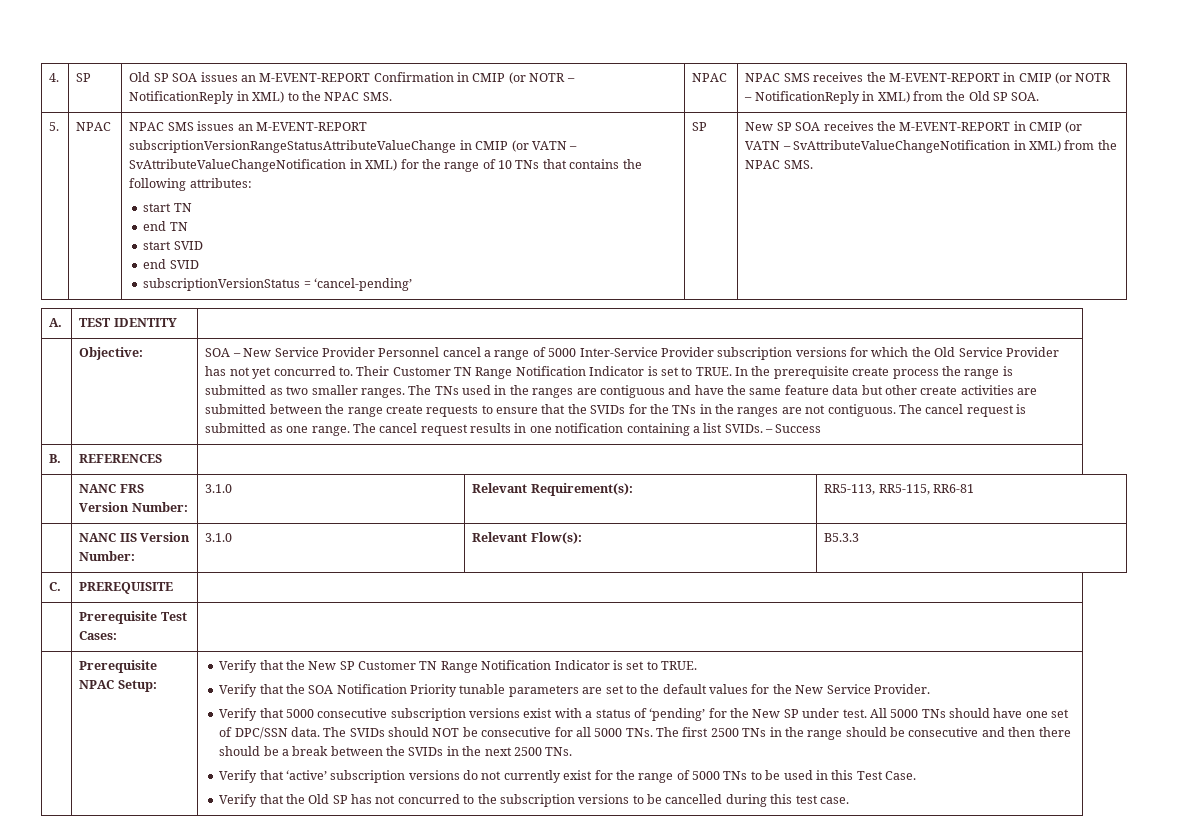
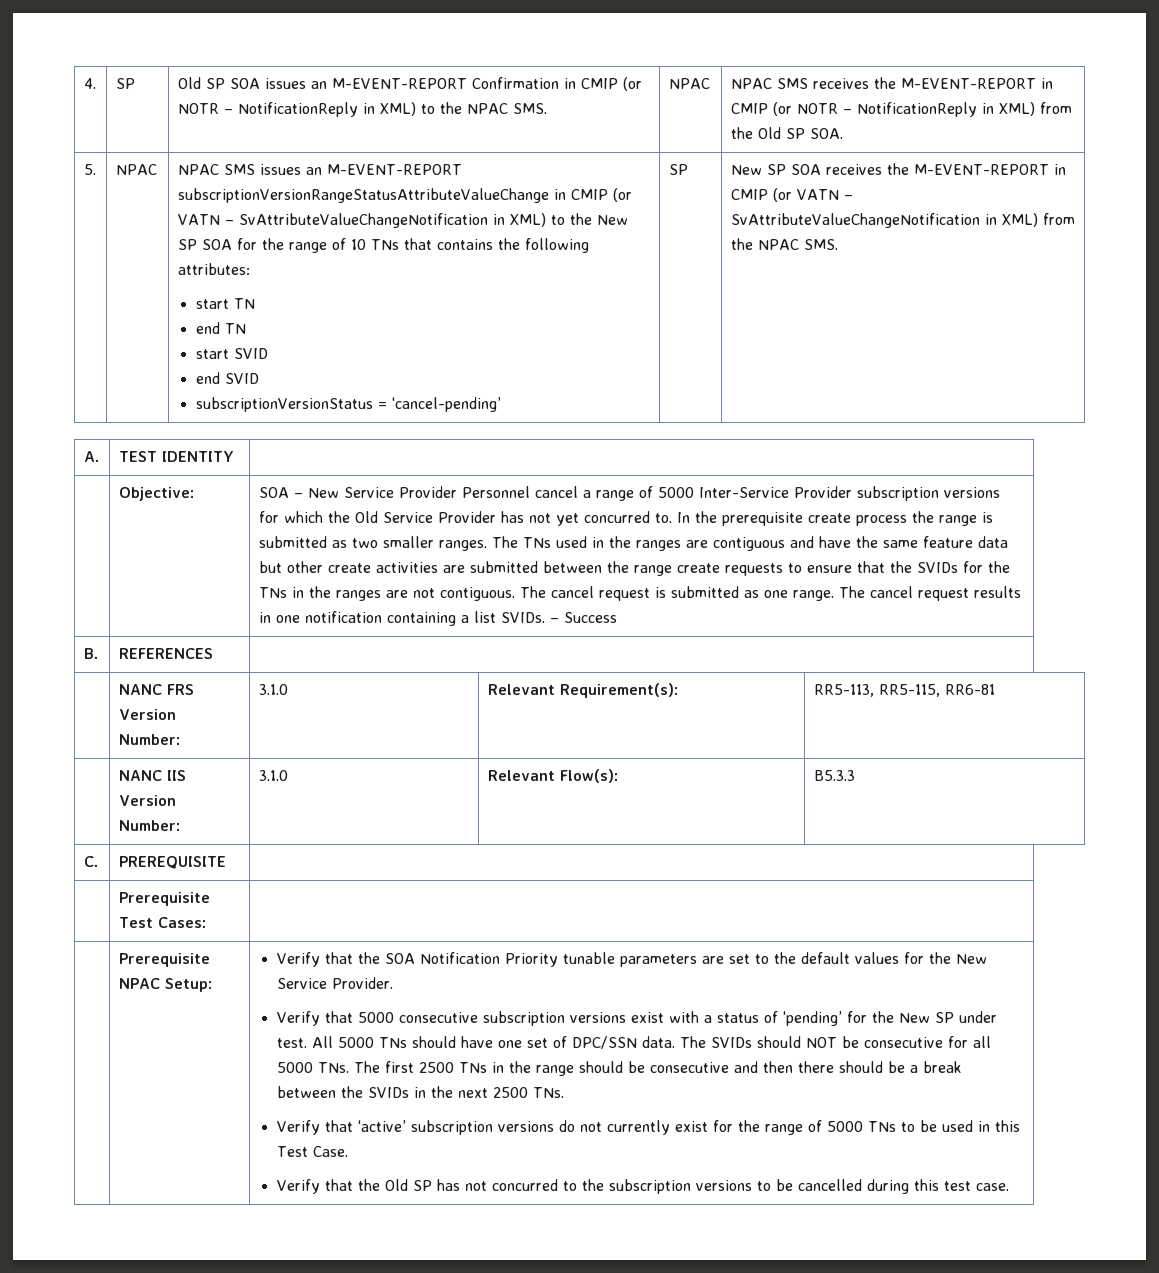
(398, 165) none -> [550,213,628,225] [177,239,232,250] to the New SP SOA
[356,366,732,379] Their Customer TN Range Notification Indicator is set to TRUE. -> (672, 518) none
[308,660,698,673] [219,684,305,697] New SP Customer TN Range Notification Indicator is set to TRUE. // Verify that the -> (380, 958) none

